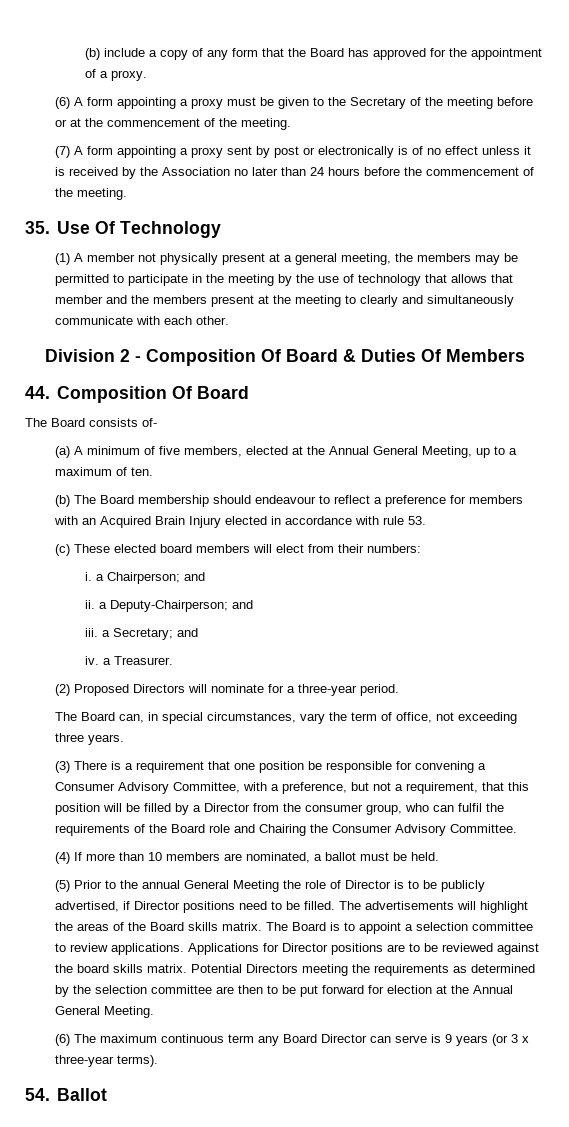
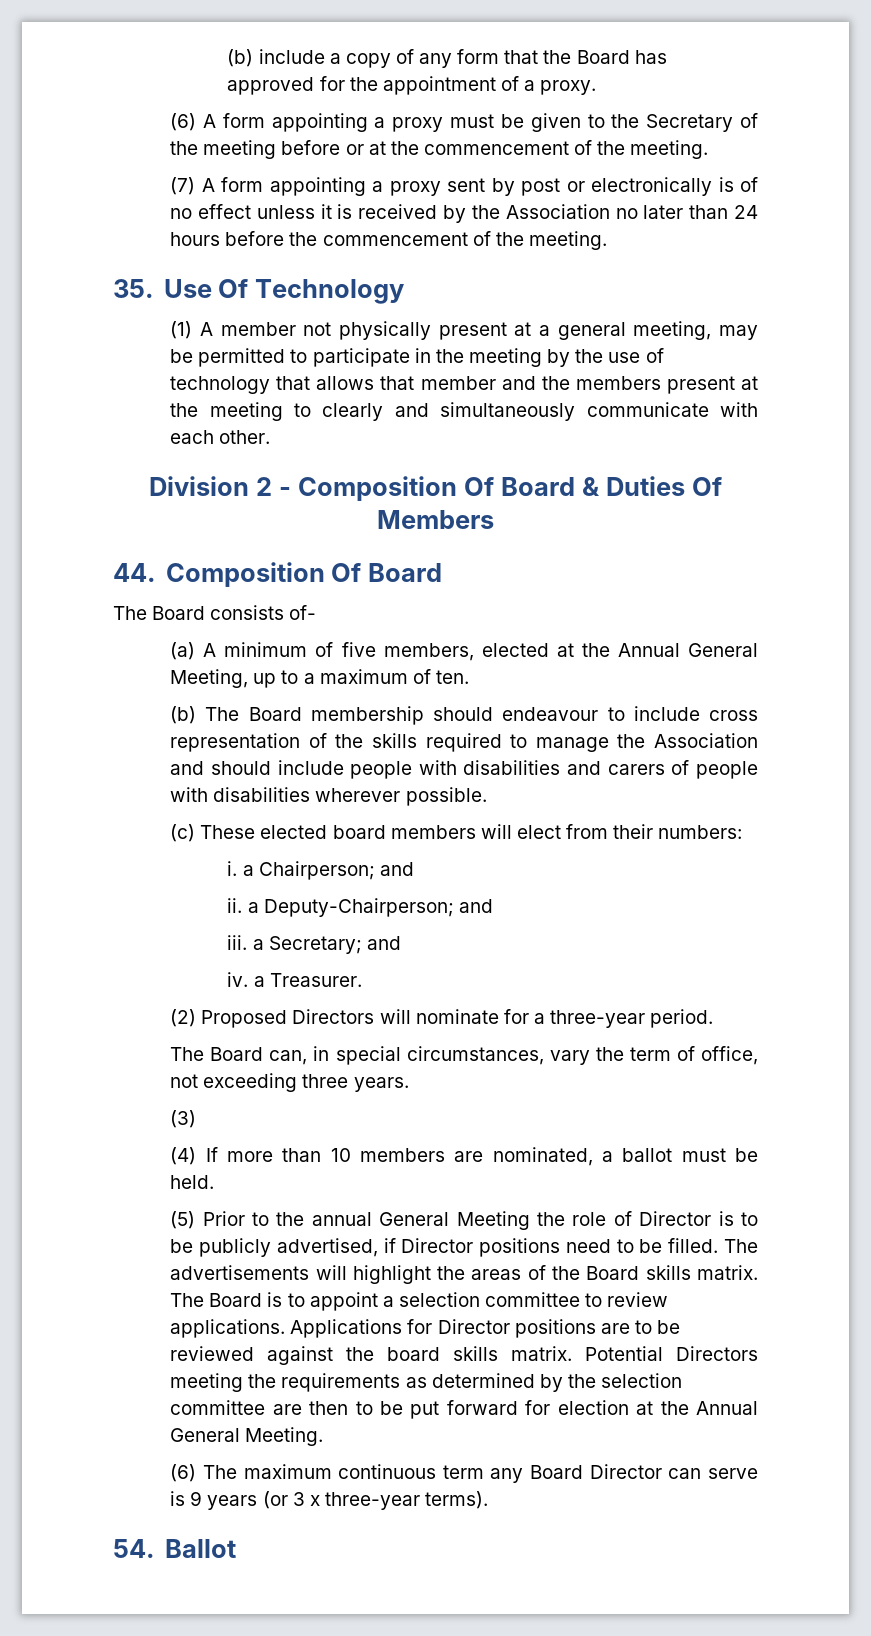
[395,253,472,262] the members -> (712, 330) none
[334,495,524,507] [54,516,427,528] reflect a preference for members with an Acquired Brain Injury elected in accordance with rule 53. -> [633,706,758,721] [170,733,759,752] [170,760,758,779] [170,787,487,806] include cross representation of the skills required to manage the Association and should include people with disabilities and carers of people with disabilities wherever possible.
[74,761,487,773] [55,782,530,794] [55,803,505,815] [55,824,518,836] There is a requirement that one position be responsible for convening a Consumer Advisory Committee, with a preference, but not a requirement, that this position will be filled by a Director from the consumer group, who can fulfil the requirements of the Board role and Chairing the Consumer Advisory Committee. -> (197, 1119) none

